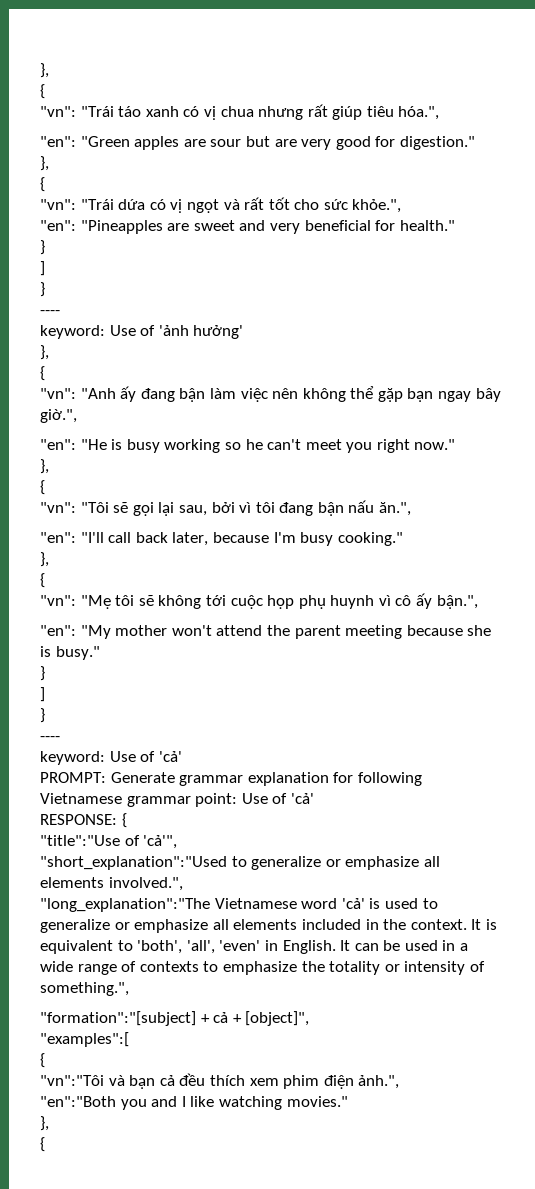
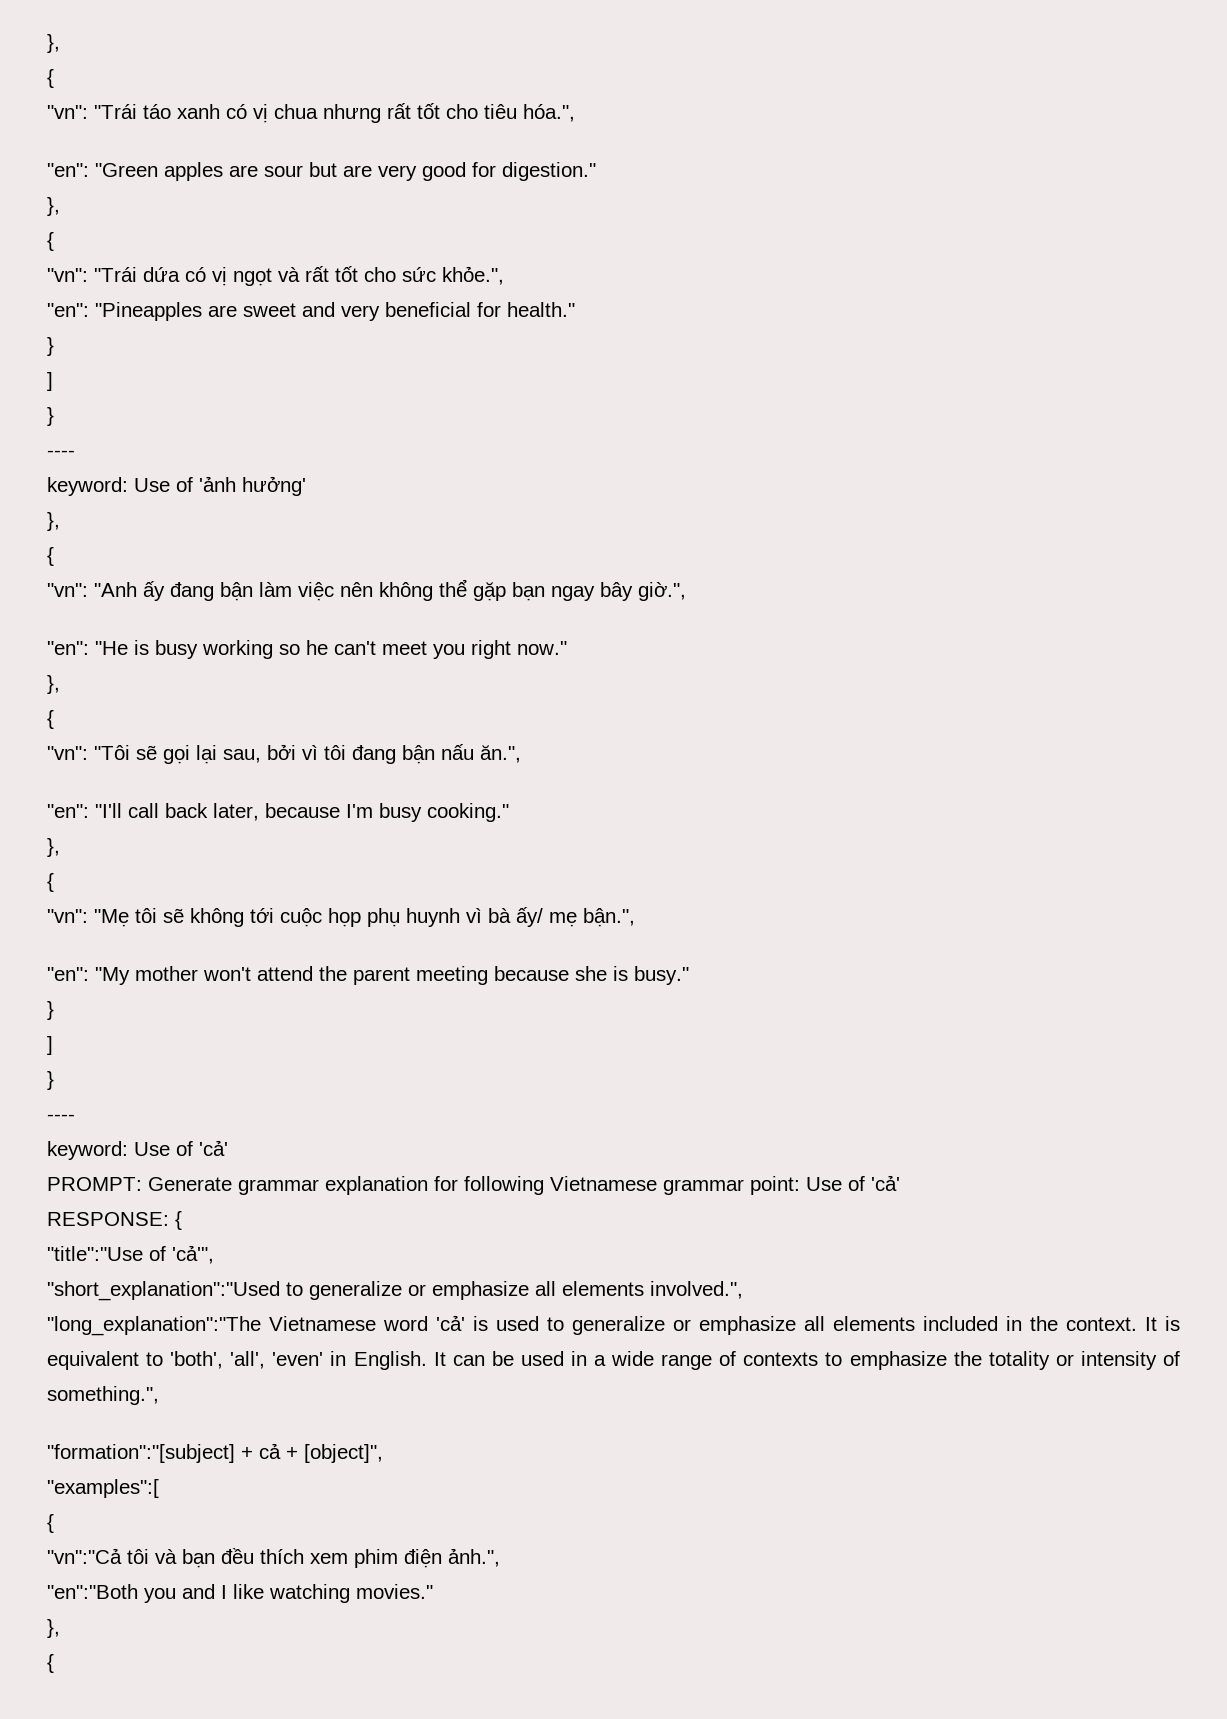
[332,106,363,120] giúp -> [417,103,478,119] tốt cho
[395,593,433,609] cô ấy -> [488,907,577,927] bà ấy/ mẹ
[40,1075,104,1086] "vn":"Tôi -> [47,1548,149,1564] "vn":"Cả tôi
[159,1075,175,1086] cả -> (215, 1558) none

